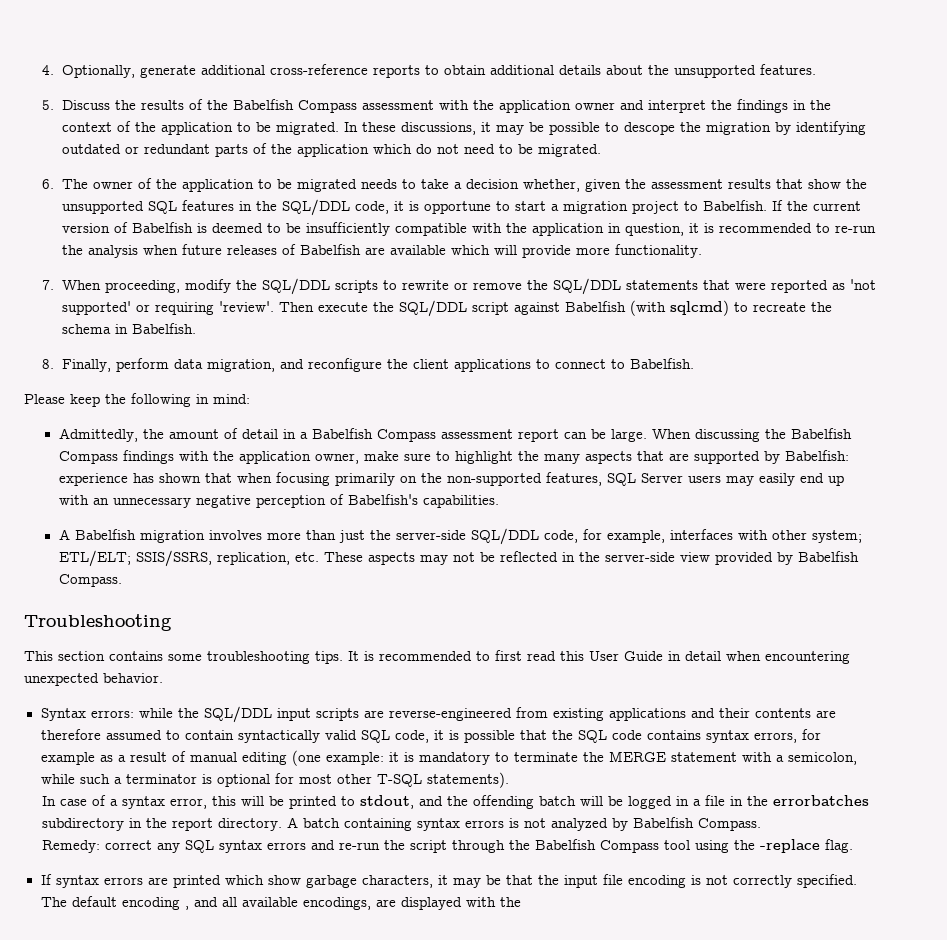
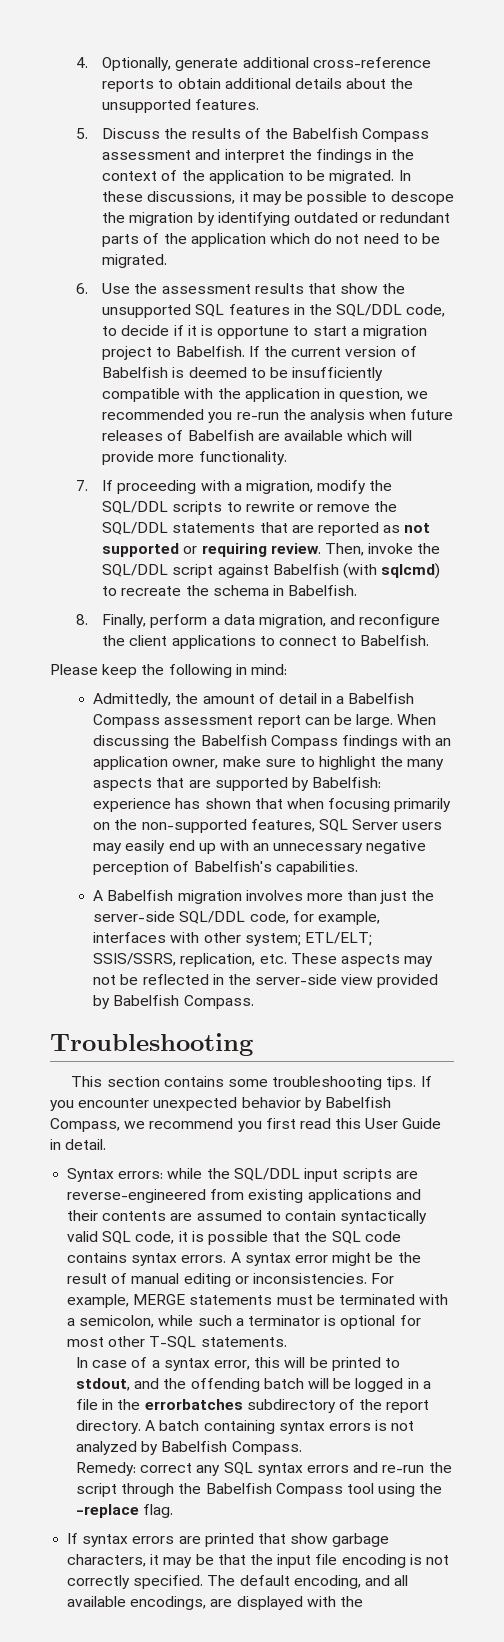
[438,100,615,113] with the application owner -> (192, 155) none
[61,178,621,192] The owner of the application to be migrated needs to take a decision whether, given -> [102,283,131,294] Use
(389, 207) none -> [102,325,184,336] to decide if
[688,223,830,233] it is recommended to -> [407,391,429,399] [102,409,233,423] we recommended you
[61,280,180,293] When proceeding, -> [102,480,313,494] If proceeding with a migration,
[734,282,766,290] were -> [291,525,314,533] are
[849,279,876,290] [61,301,368,315] 'not supported' or requiring 'review'. Then execute -> [404,523,431,533] [102,543,414,557] not supported or requiring review. Then, invoke
(169, 365) none -> [211,617,220,625] a
[212,451,234,461] the -> [435,738,452,746] an
[348,651,490,661] It is recommended to -> [420,1076,432,1087] [50,1097,391,1111] [50,1118,262,1132] If you encounter unexpected behavior by Babelfish Compass, we recommend you
[685,651,850,664] [24,673,163,686] detail when encountering unexpected behavior. -> [65,1139,107,1150] detail.
[40,729,101,740] therefore -> (193, 1217) none
[753,729,821,743] [40,750,737,766] errors, for example as a result of manual editing (one example: it is mandatory to terminate the MERGE statement -> [181,1252,421,1266] [67,1273,395,1287] [67,1294,415,1308] errors. A syntax error might be the result of manual editing or inconsistencies. For example, MERGE statements must be terminated
[426,772,509,788] statements). -> [200,1337,287,1347] statements.
[129,818,143,828] in -> [339,1399,356,1410] of
[224,875,264,885] which -> [257,1533,286,1544] that
[121,897,189,910] encoding , -> [293,1575,361,1589] encoding,

